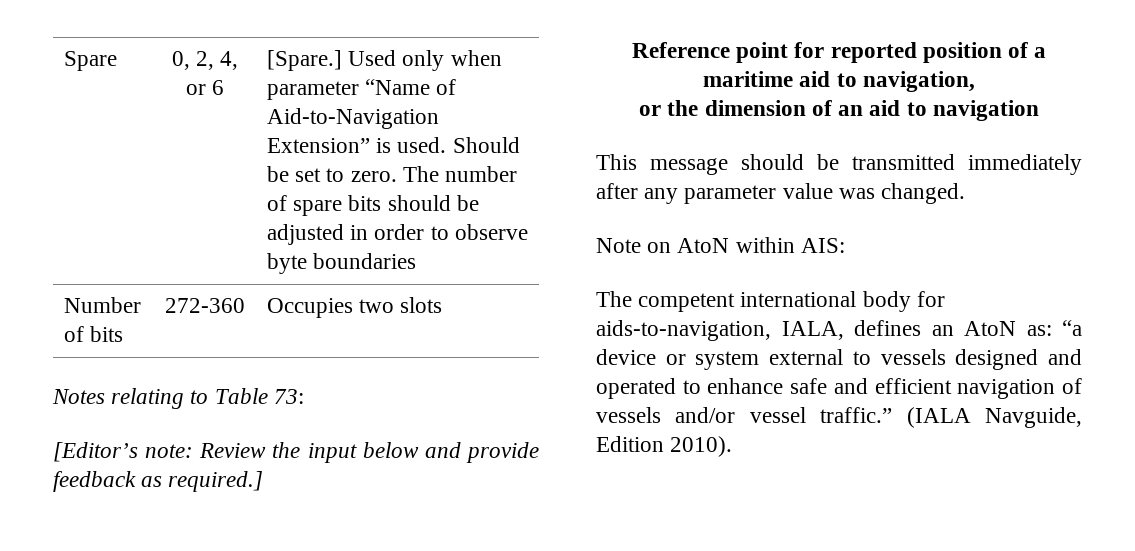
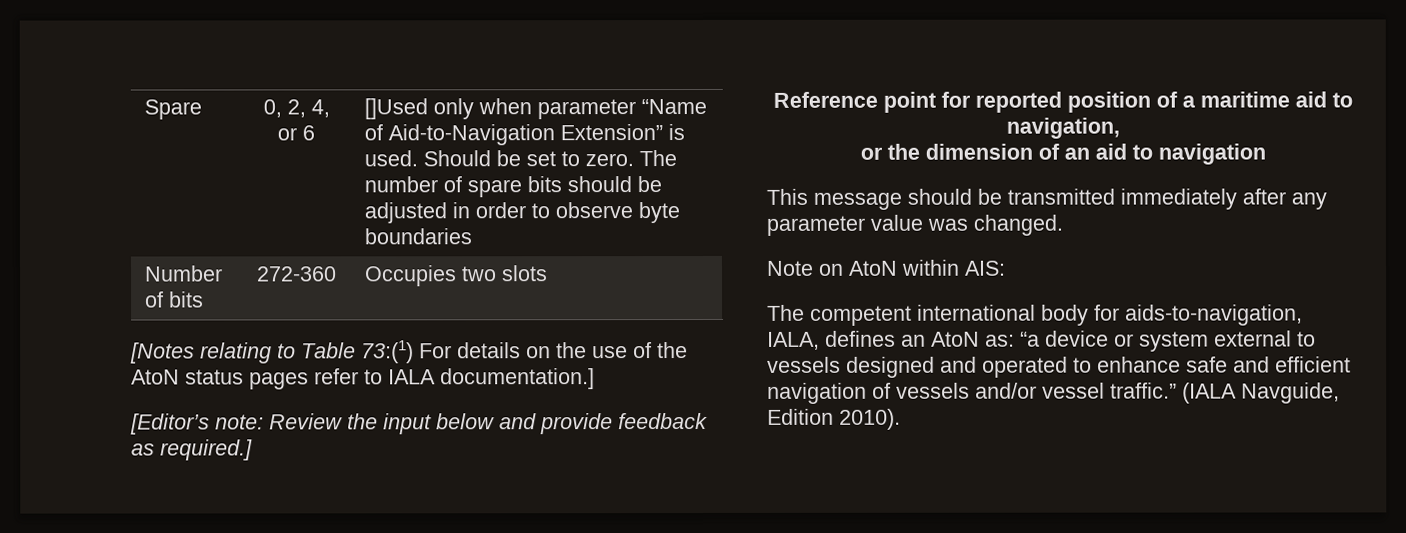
[266,50,397,71] [Spare.] Used -> [363,98,428,120] []Used
[52,389,105,404] Notes -> [130,342,195,364] [Notes
[273,389,304,404] 73: -> [361,340,688,364] [131,368,595,390] 73:(1) For details on the use of the AtoN status pages refer to IALA documentation.]

